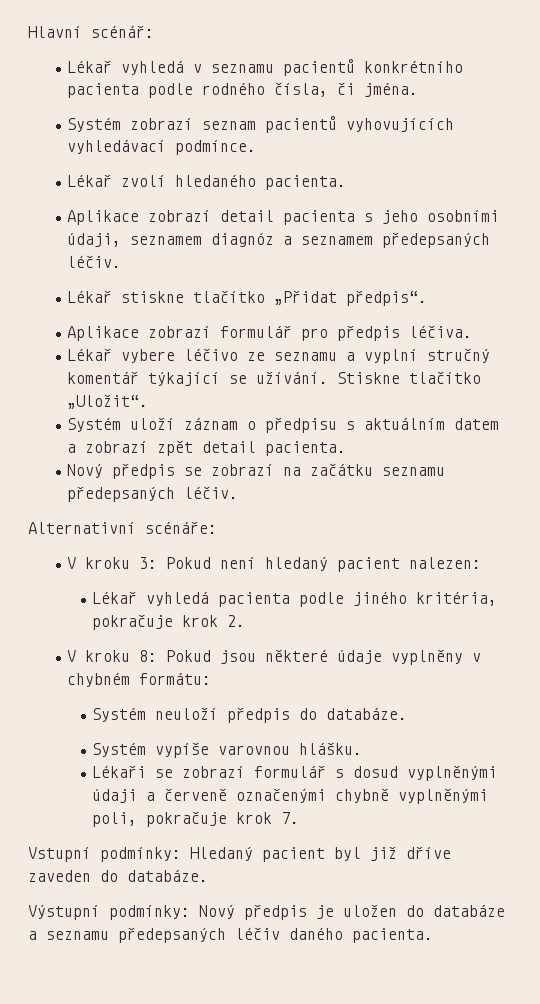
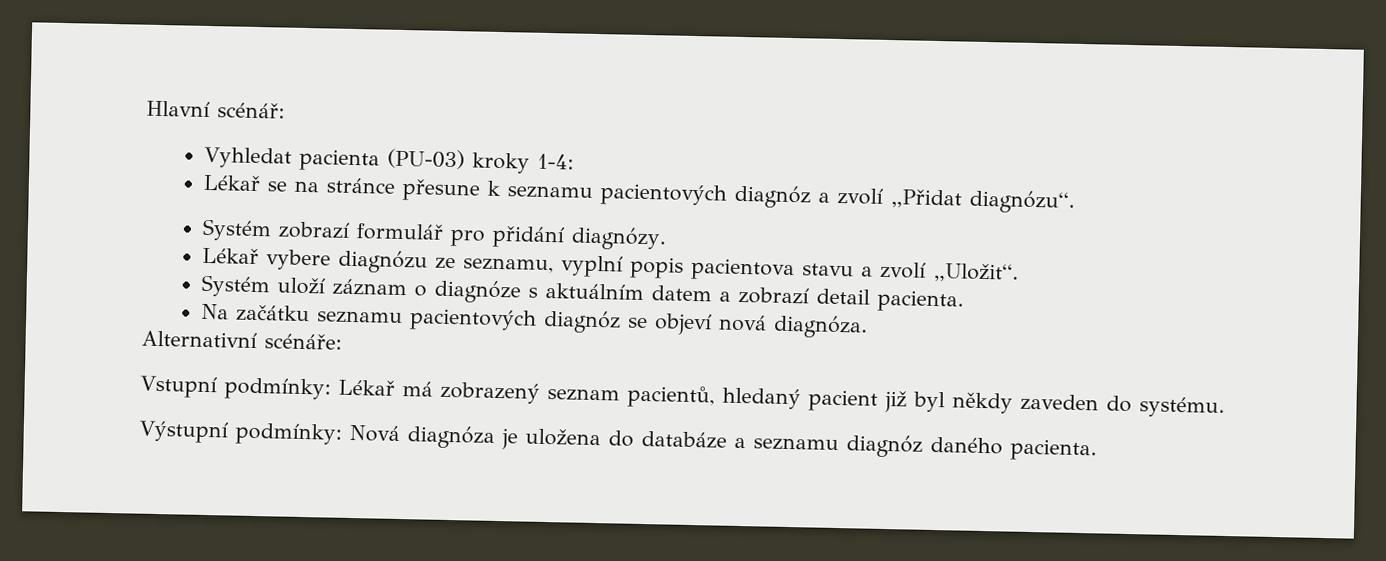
[67,59,464,76] [67,82,419,98] [67,116,455,133] [67,139,257,155] [67,174,347,190] [67,210,500,225] [67,232,491,248] [67,255,122,268] [67,290,428,306] [67,325,473,341] [67,348,491,364] [67,371,482,386] Lékař vyhledá v seznamu pacientů konkrétního pacienta podle rodného čísla, či jména. // Systém zobrazí seznam pacientů vyhovujících vyhledávací podmínce. // Lékař zvolí hledaného pacienta. // Aplikace zobrazí detail pacienta s jeho osobními údaji, seznamem diagnóz a seznamem předepsaných léčiv. // Lékař stiskne tlačítko „Přidat předpis“. // Aplikace zobrazí formulář pro předpis léčiva. // Lékař vybere léčivo ze seznamu a vyplní stručný komentář týkající se užívání. Stiskne tlačítko -> [204,146,575,174] [203,174,1076,214] [202,218,668,251] [202,247,927,282] Vyhledat pacienta (PU-03) kroky 1-4: // Lékař se na stránce přesune k seznamu pacientových diagnóz a zvolí „Přidat diagnózu“. // Systém zobrazí formulář pro přidání diagnózy. // Lékař vybere diagnózu ze seznamu, vyplní popis pacientova stavu a zvolí
[265,417,338,433] předpisu -> [434,279,522,304] diagnóze
[157,440,194,456] zpět -> (810, 295) none
[67,463,446,479] [67,486,239,502] [28,521,217,534] [67,557,482,572] [92,591,498,607] [92,614,246,630] [67,649,482,665] [67,672,212,687] [92,707,408,723] [92,742,363,758] [92,765,498,781] [92,788,489,804] [92,811,300,827] [28,846,451,862] Nový předpis se zobrazí na začátku seznamu předepsaných léčiv. // Alternativní scénáře: // V kroku 3: Pokud není hledaný pacient nalezen: // Lékař vyhledá pacienta podle jiného kritéria, pokračuje krok 2. // V kroku 8: Pokud jsou některé údaje vyplněny v chybném formátu: // Systém neuloží předpis do databáze. // Systém vypíše varovnou hlášku. // Lékaři se zobrazí formulář s dosud vyplněnými údaji a červeně označenými chybně vyplněnými poli, pokračuje krok 7. // Vstupní podmínky: Hledaný pacient byl již dříve -> [201,303,869,339] [141,330,342,350] [140,375,1013,414] Na začátku seznamu pacientových diagnóz se objeví nová diagnóza. // Alternativní scénáře: // Vstupní podmínky: Lékař má zobrazený seznam pacientů, hledaný pacient již byl někdy
[127,869,208,882] databáze. -> [1138,396,1225,418] systému.
[199,904,397,920] Nový předpis je uložen -> [348,424,601,450] Nová diagnóza je uložena
[118,927,280,943] předepsaných léčiv -> [845,434,923,458] diagnóz

